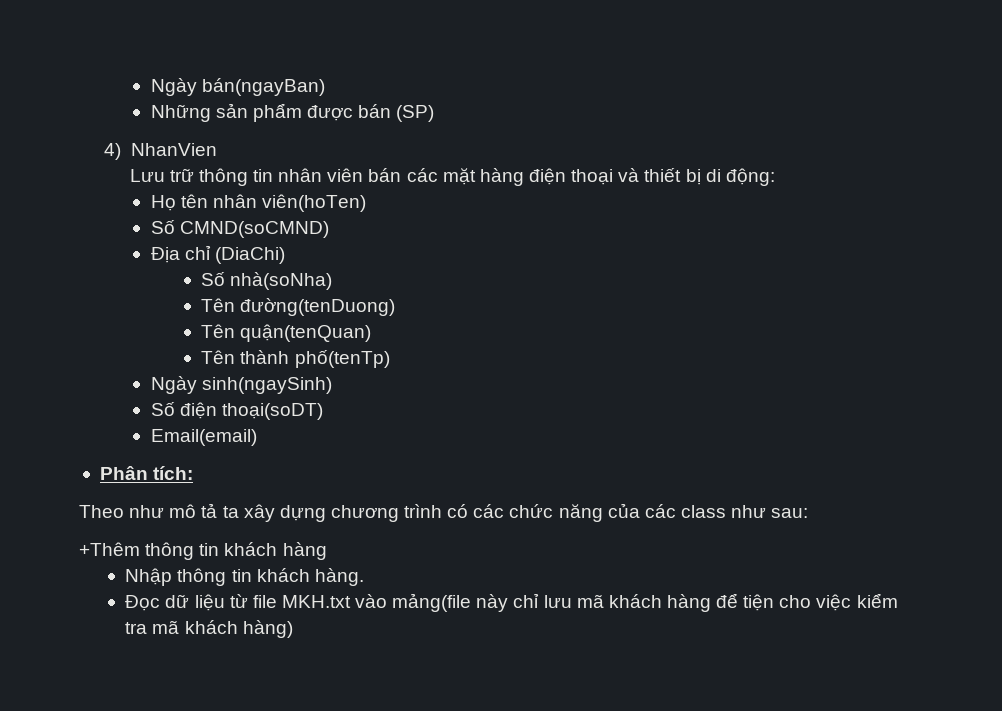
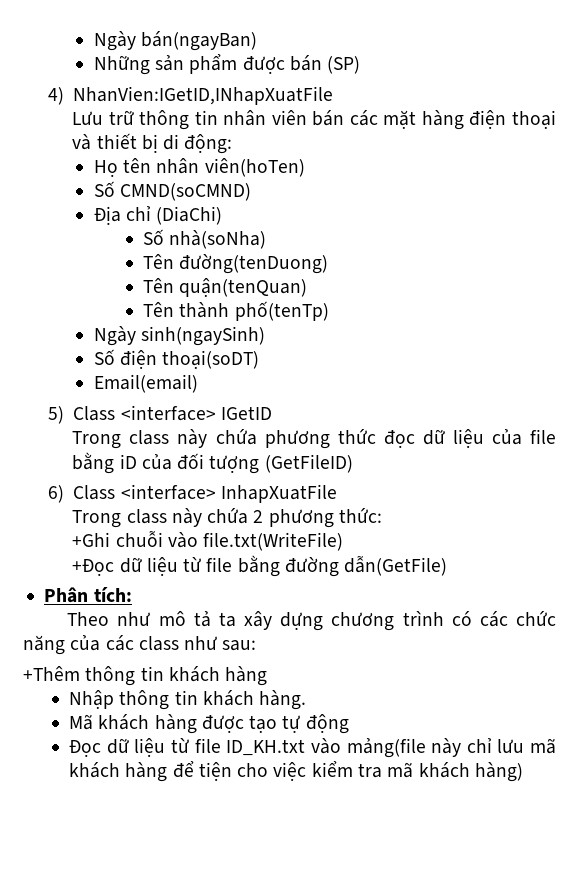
[130,143,217,156] NhanVien -> [73,86,334,105] NhanVien:IGetID,INhapXuatFile
(257, 437) none -> [47,405,272,424] [72,429,556,449] [72,452,353,474] [47,484,337,503] [72,508,382,528] [72,531,344,551] [72,555,448,577] // 5) Class <interface> IGetID // Trong class này chứa phương thức đọc dữ liệu của file bằng iD của đối tượng (GetFileID) // 6) Class <interface> InhapXuatFile // Trong class này chứa 2 phương thức: // +Ghi chuỗi vào file.txt(WriteFile) // +Đọc dữ liệu từ file bằng đường dẫn(GetFile)
(364, 577) none -> [69,714,349,734] // Mã khách hàng được tạo tự động
[281,595,351,608] MKH.txt -> [226,739,306,756] ID_KH.txt

